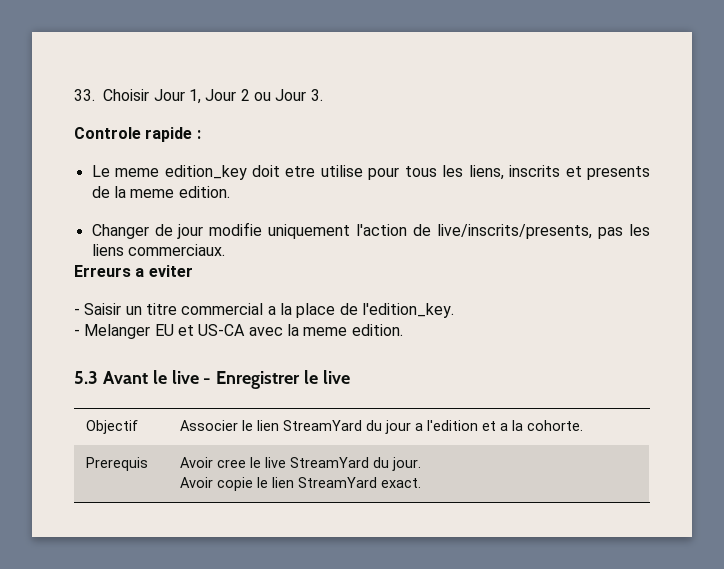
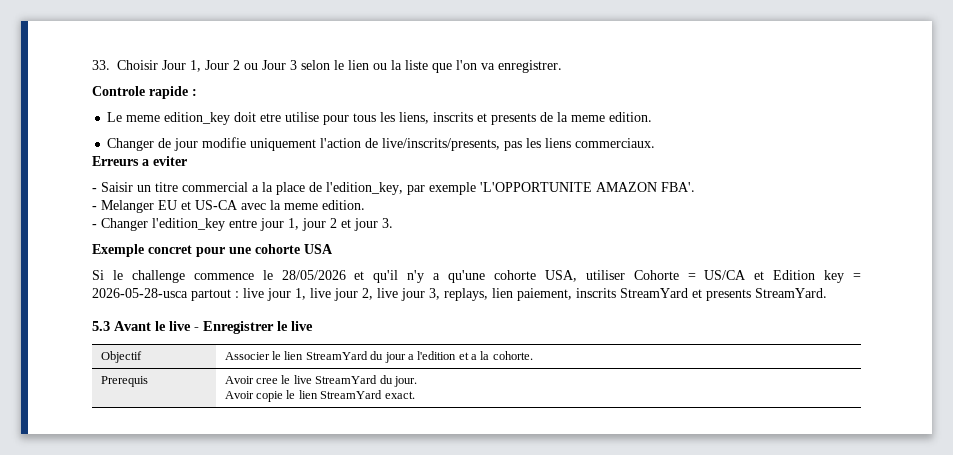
[310,89,323,101] 3. -> [290,60,562,73] 3 selon le lien ou la liste que l'on va enregistrer.
[361,303,454,318] l'edition_key. -> [326,182,695,195] l'edition_key, par exemple 'L'OPPORTUNITE AMAZON FBA'.
(403, 330) none -> [92,218,393,231] [92,244,333,257] [92,270,861,283] [92,288,827,301] // - Changer l'edition_key entre jour 1, jour 2 et jour 3. // Exemple concret pour une cohorte USA // Si le challenge commence le 28/05/2026 et qu'il n'y a qu'une cohorte USA, utiliser Cohorte = US/CA et Edition key = 2026-05-28-usca partout : live jour 1, live jour 2, live jour 3, replays, lien paiement, inscrits StreamYard et presents StreamYard.

